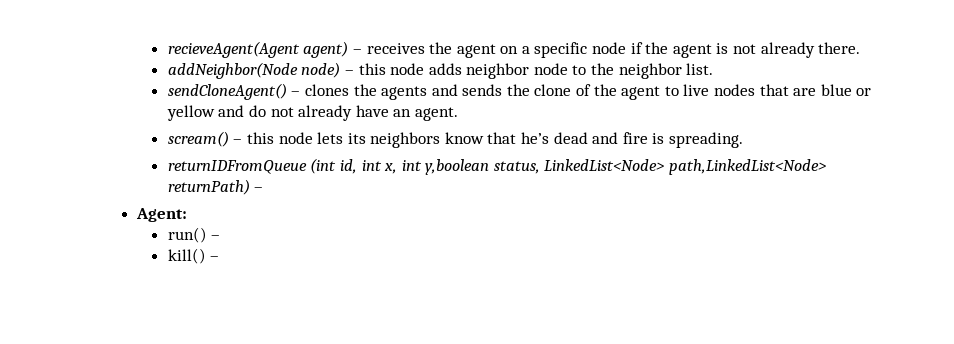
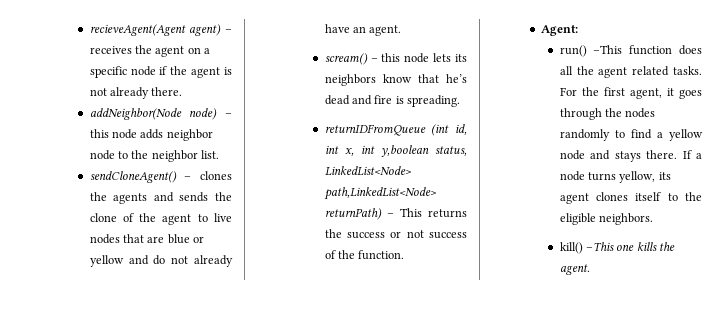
[136,208,188,222] [167,227,221,243] [167,248,220,264] // Agent: // run() – // kill() – -> [399,208,467,218] [324,229,468,239] [324,250,405,260] [541,25,579,36] [559,45,702,57] [559,66,702,78] [559,87,702,99] [559,108,656,120] [559,129,703,141] [559,150,702,162] [559,171,671,183] [559,192,702,204] [559,213,654,225] [559,242,676,254] [559,264,590,275] This returns the success or not success of the function. // Agent: // run() –This function does all the agent related tasks. For the first agent, it goes through the nodes randomly to find a yellow node and stays there. If a node turns yellow, its agent clones itself to the eligible neighbors. // kill() –This one kills the agent.

